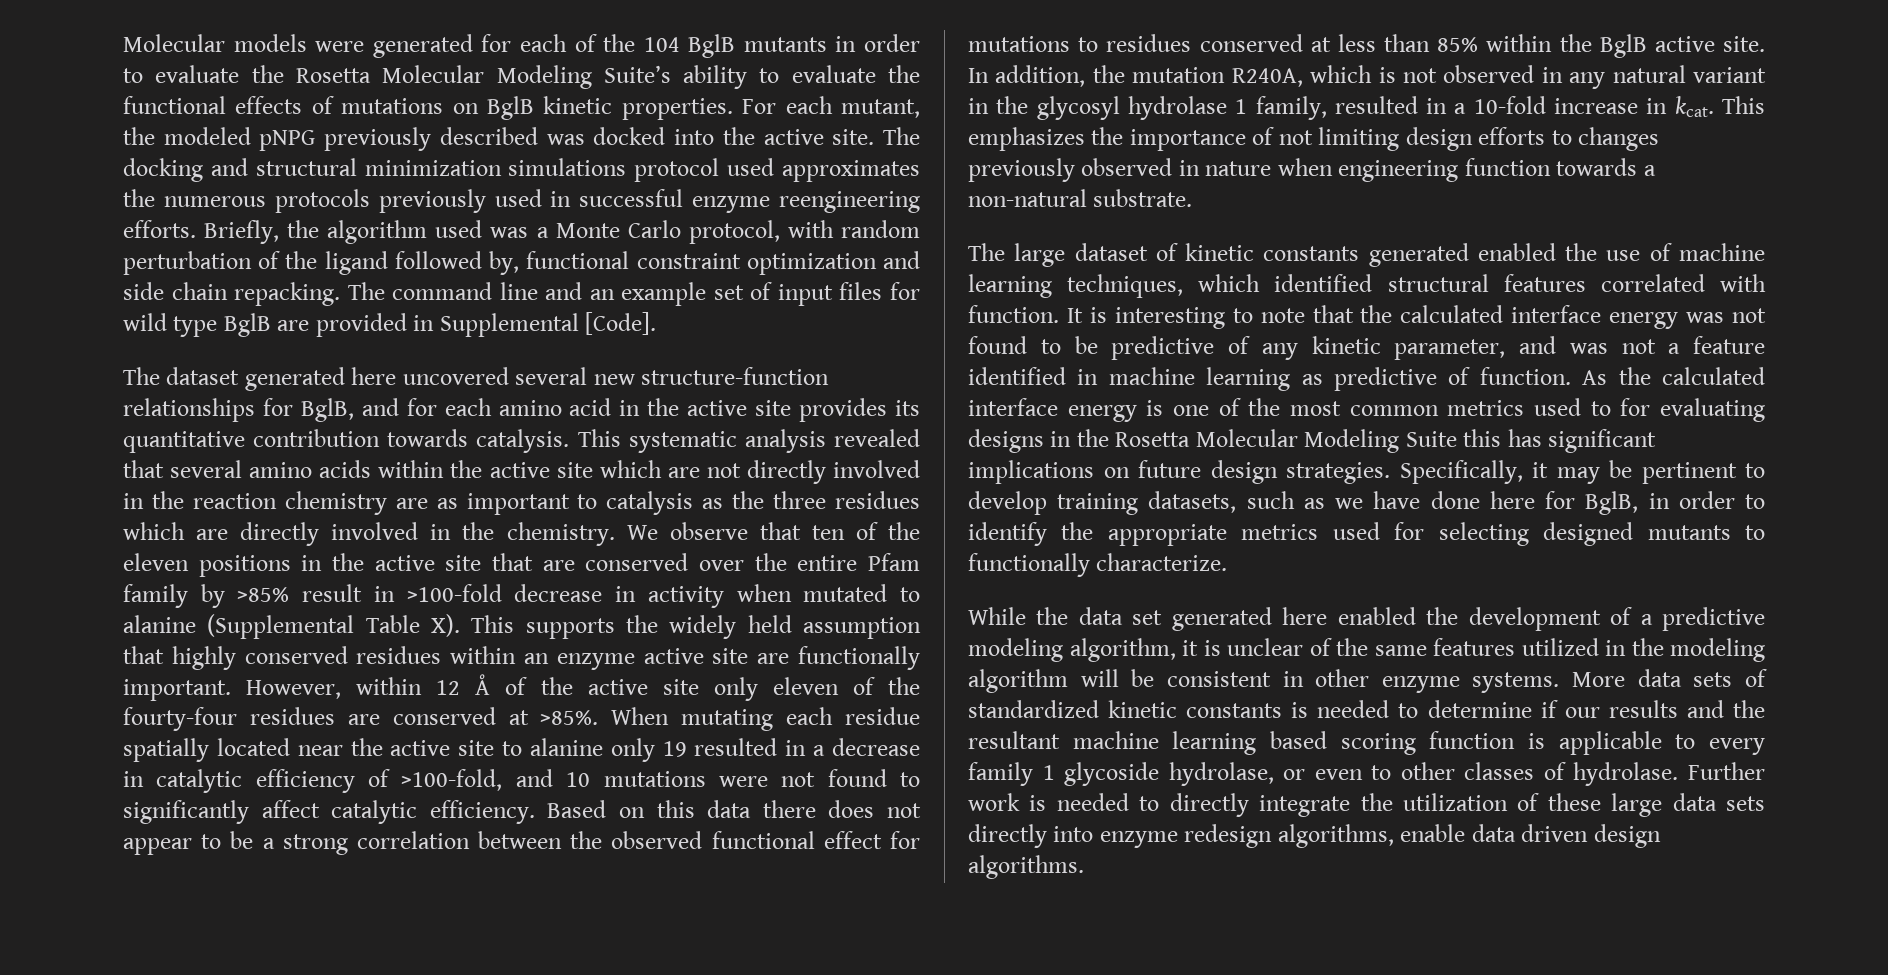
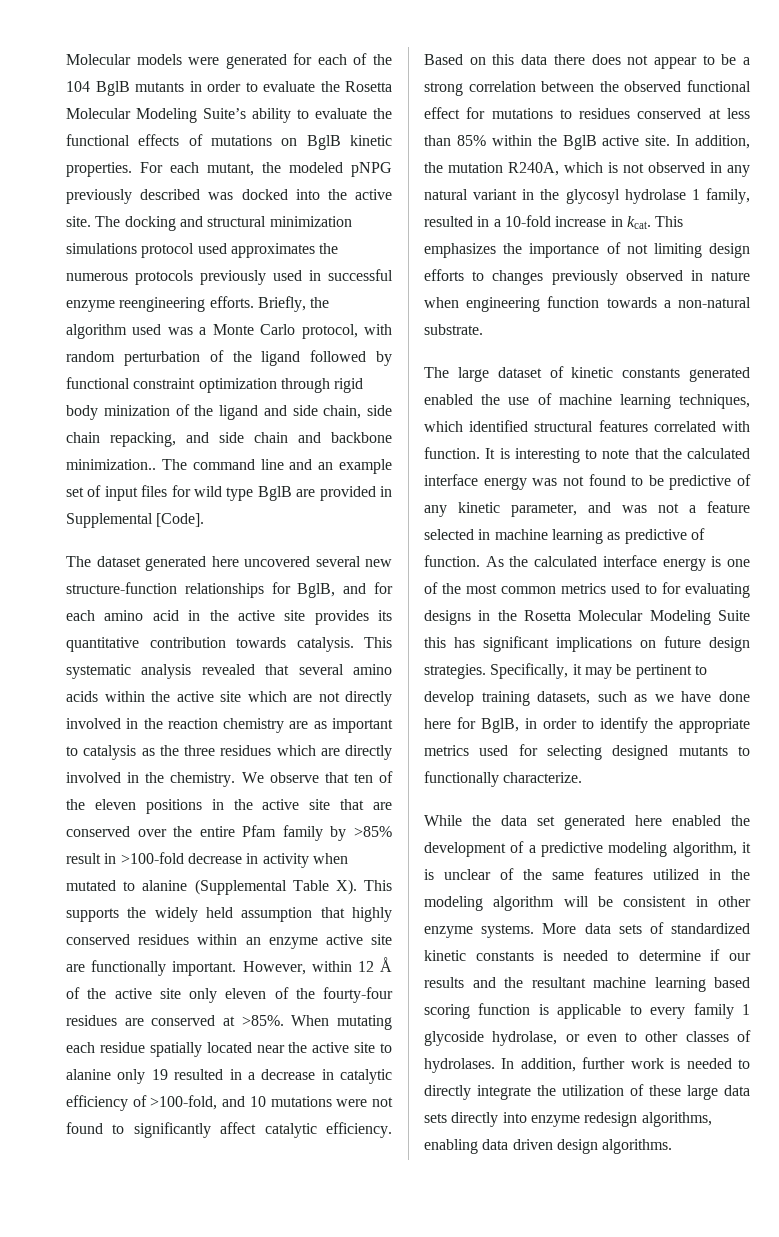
[489,251,520,275] by, -> [376,351,392,366] by
[882,251,920,269] [123,282,341,306] and side chain repacking. -> [280,378,364,393] [66,404,392,420] [66,432,392,447] [66,459,156,470] through rigid body minization of the ligand and side chain, side chain repacking, and side chain and backbone minimization..
[968,367,1066,385] identified -> [424,529,474,540] selected
[1573,762,1765,786] hydrolase. Further -> [424,1057,626,1073] hydrolases. In addition, further
[1400,824,1466,842] enable -> [424,1139,478,1154] enabling

